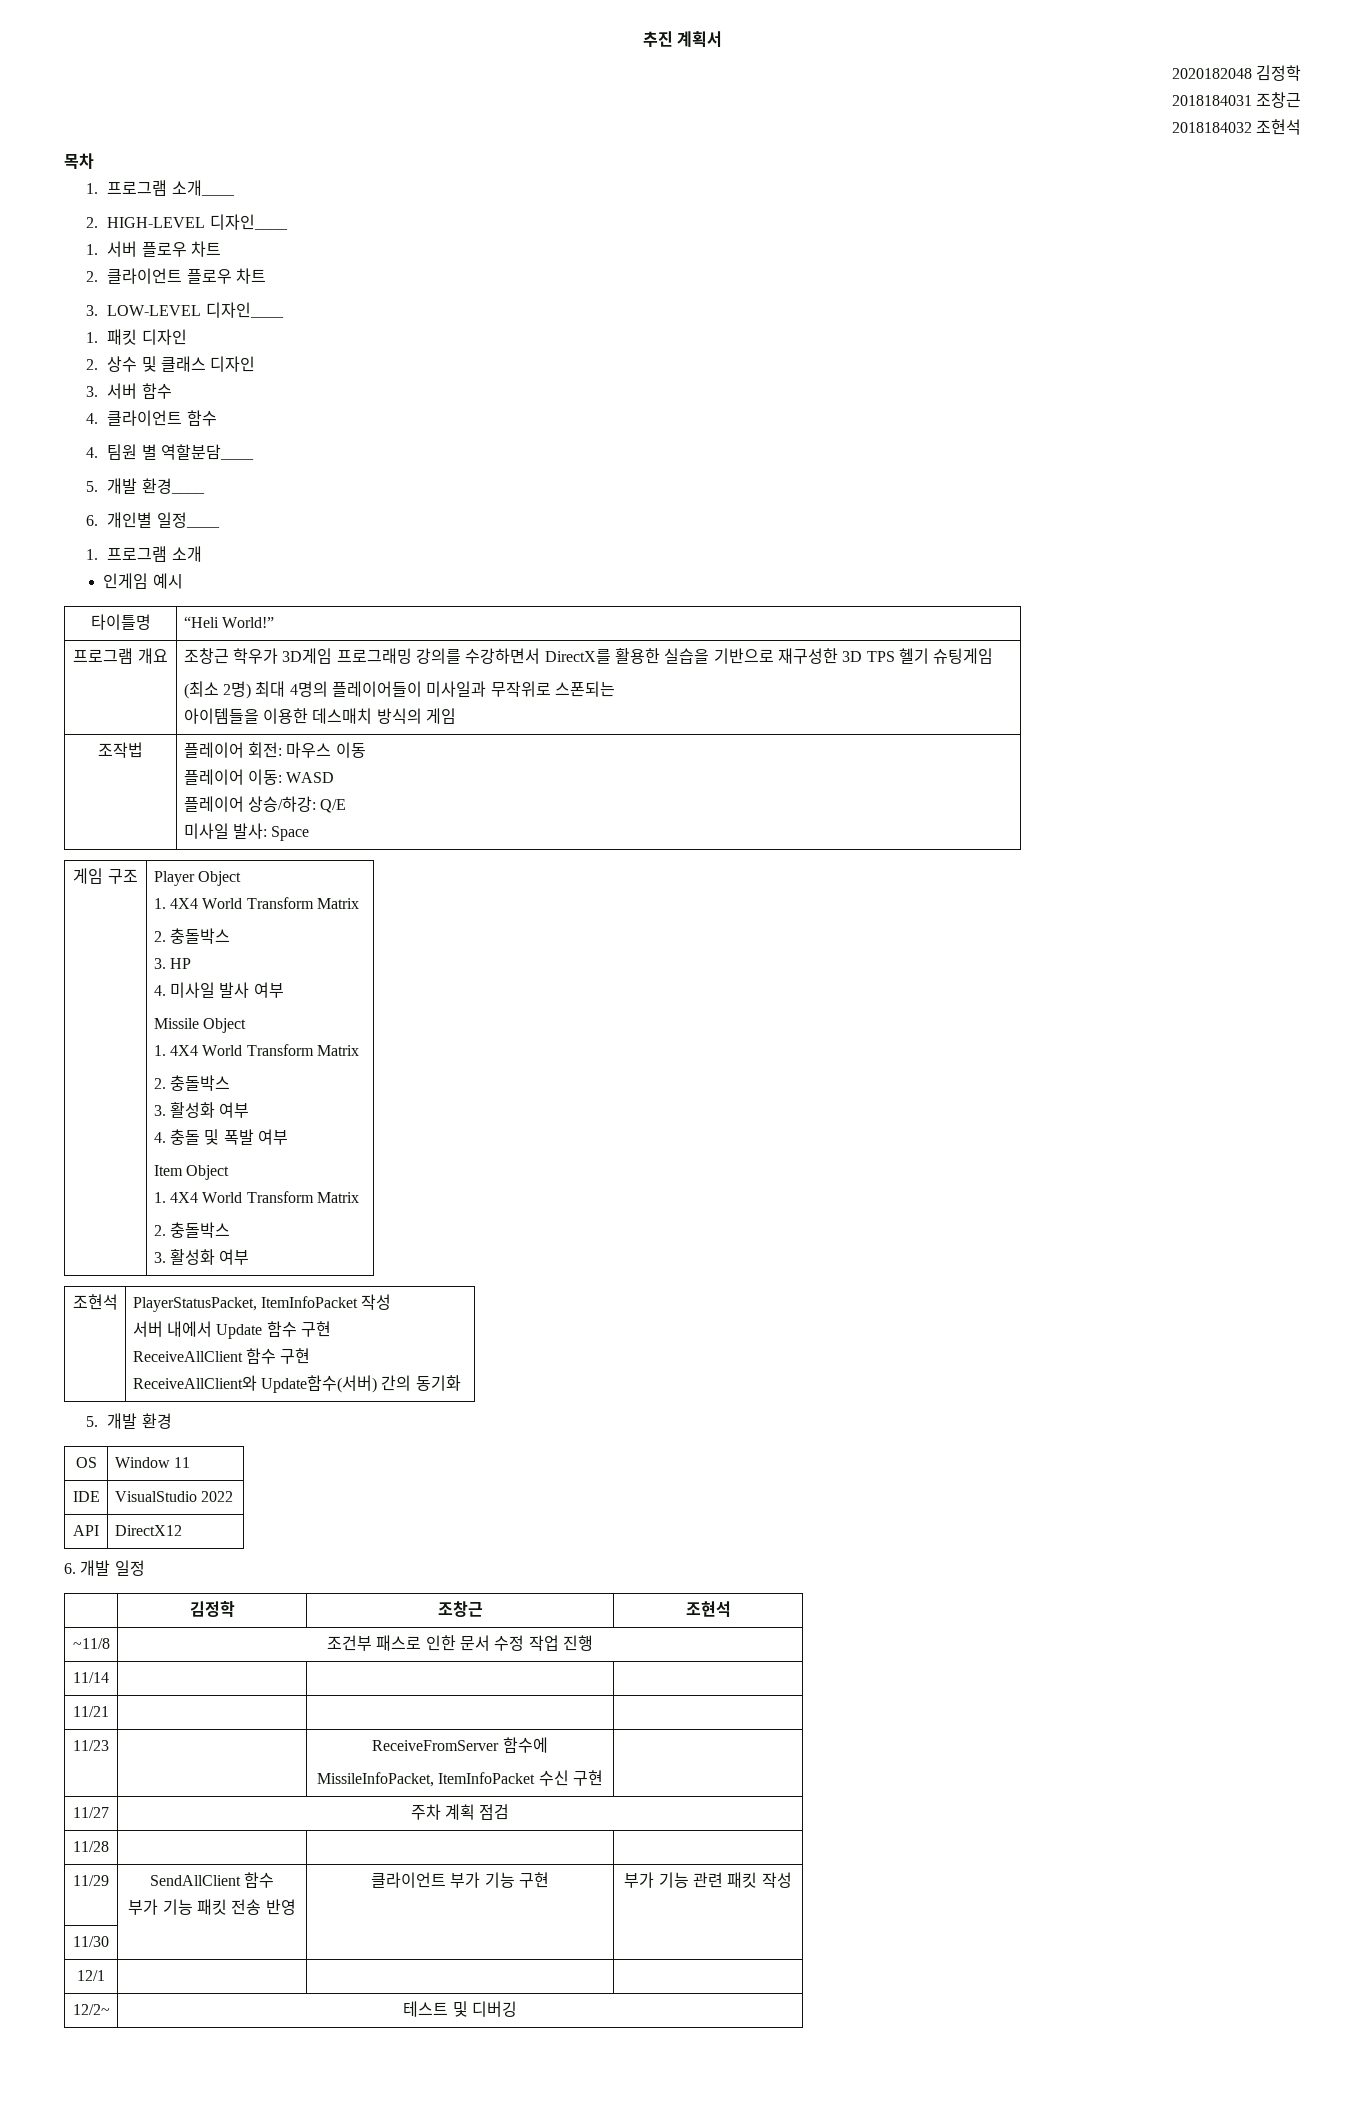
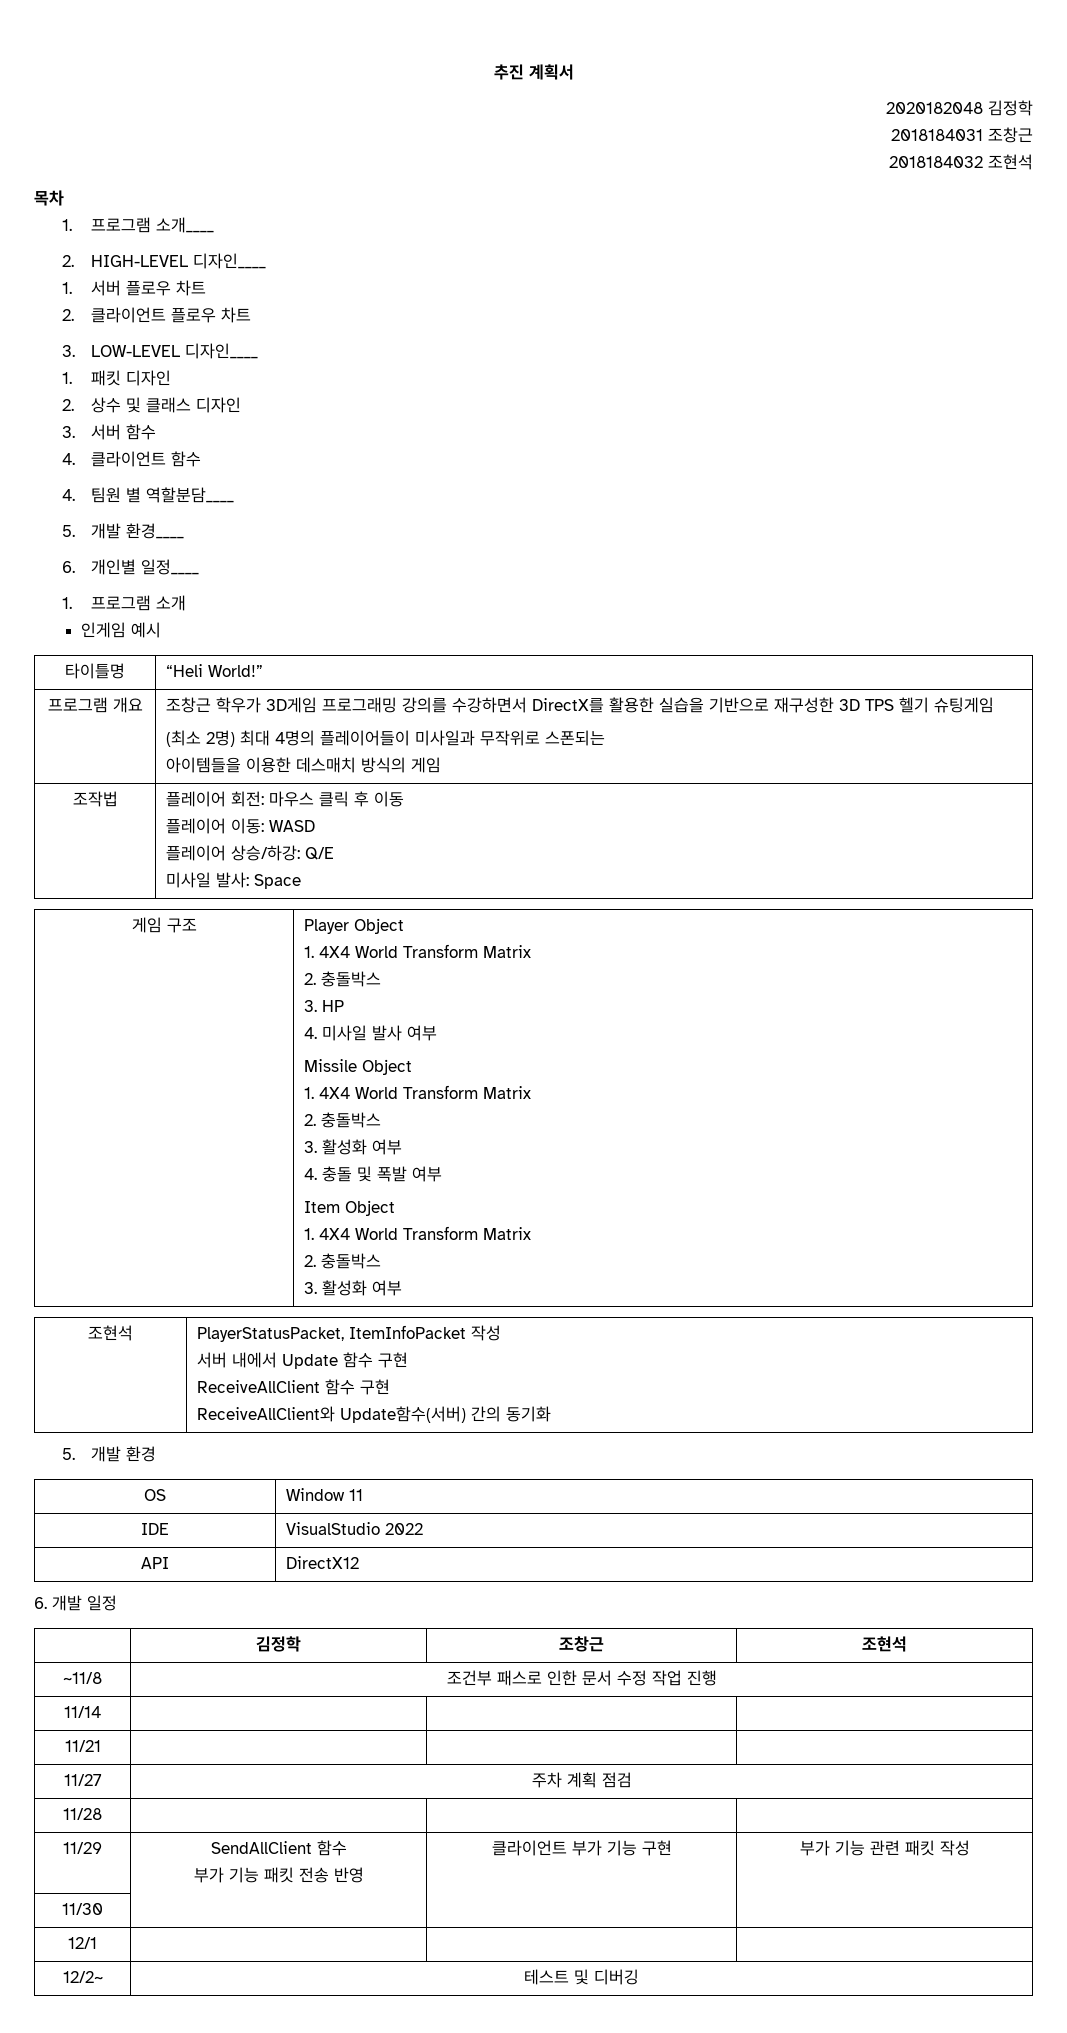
(332, 750) none -> [319,791,370,807] 클릭 후
[73,1740,109,1751] [372,1737,548,1753] [317,1770,603,1787] // 11/23 | | ReceiveFromServer 함수에 // MissileInfoPacket, ItemInfoPacket 수신 구현 | -> (101, 1746) none

